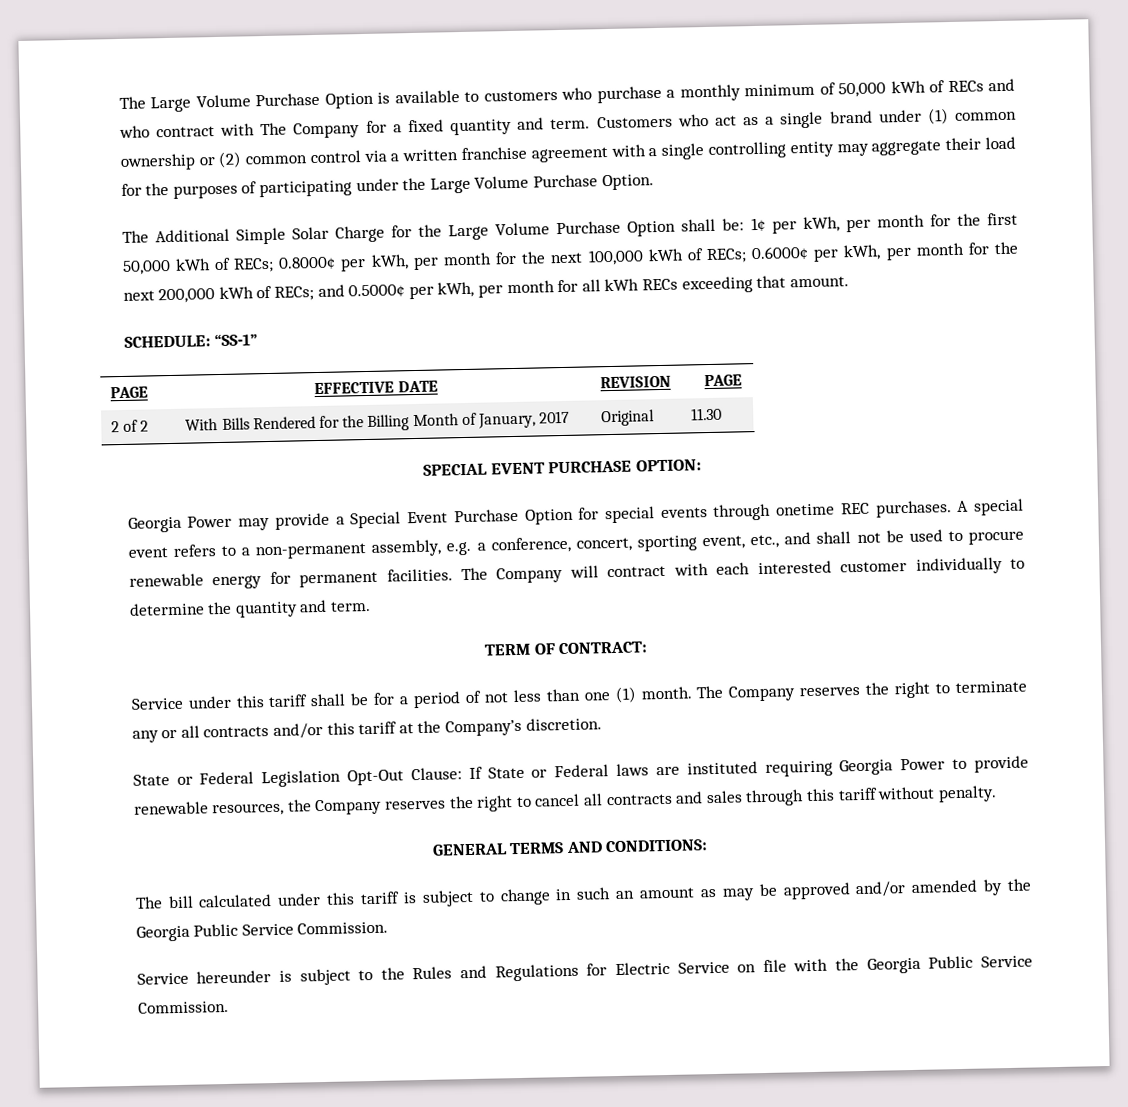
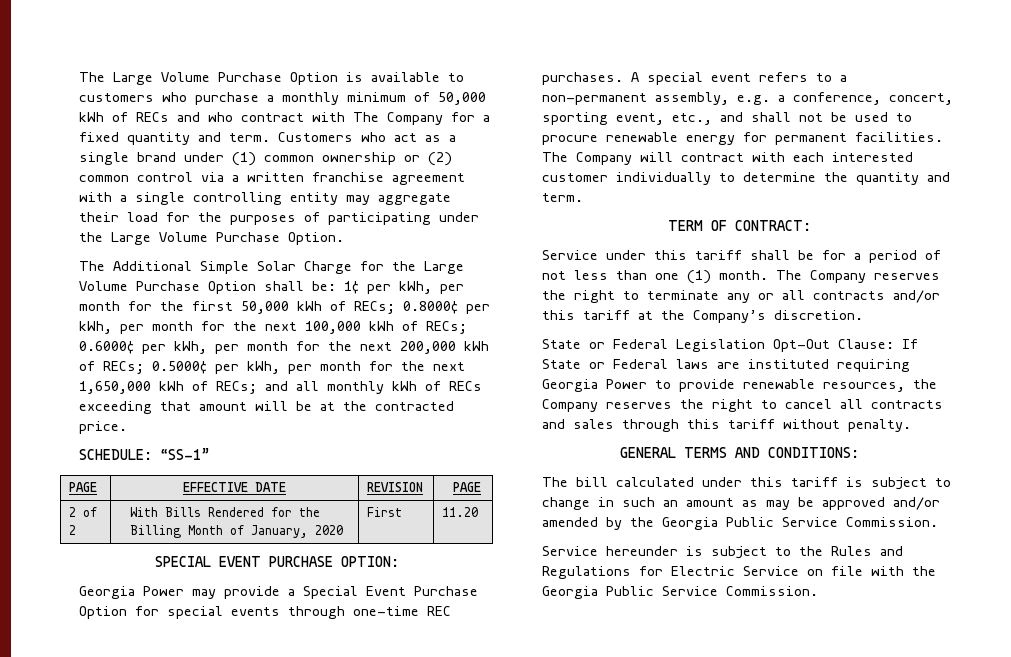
[317,284,345,297] and -> (144, 367) none
[581,275,849,294] all kWh RECs exceeding that amount. -> [400,361,465,371] [78,381,482,394] [78,401,454,414] [78,421,127,434] the next 1,650,000 kWh of RECs; and all monthly kWh of RECs exceeding that amount will be at the contracted price.
[539,410,571,424] [600,409,655,427] [690,407,722,421] 2017 | Original | 11.30 -> [315,525,344,535] [366,507,402,517] [441,507,478,517] 2020 | First | 11.20
[776,503,836,516] onetime -> [352,606,419,616] one-time

